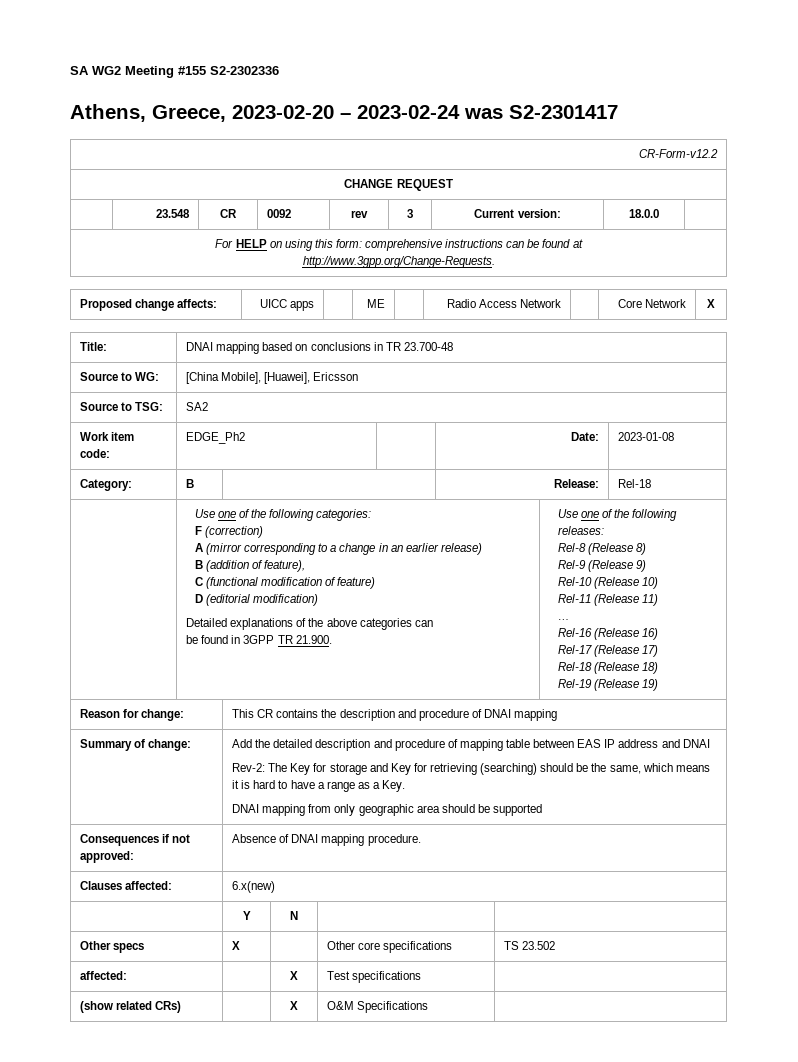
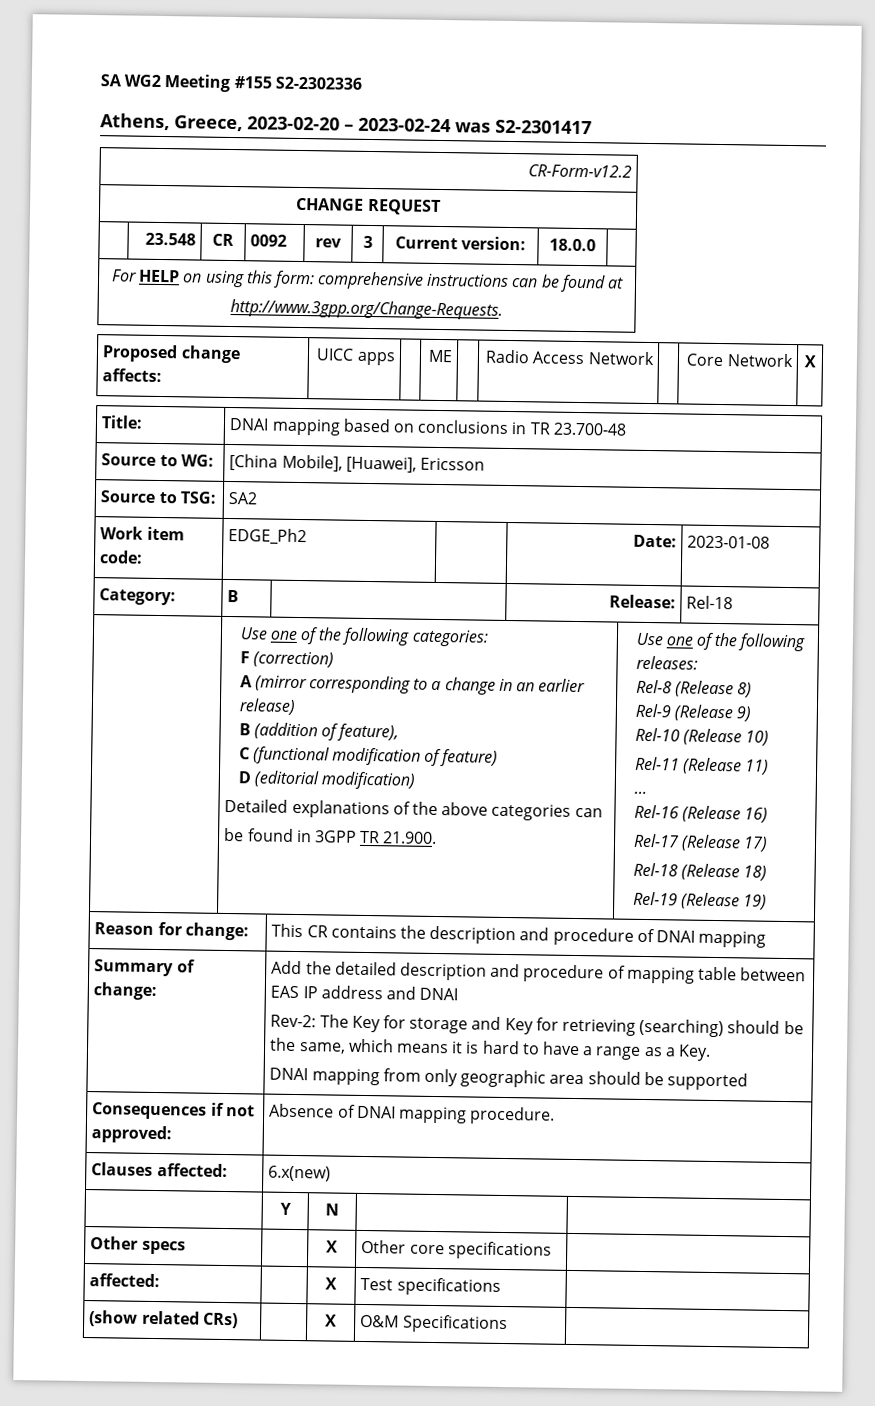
[232,941,241,950] X | | -> [326,1240,338,1253] | X |
[504,941,556,950] TS 23.502 -> (552, 1250) none

